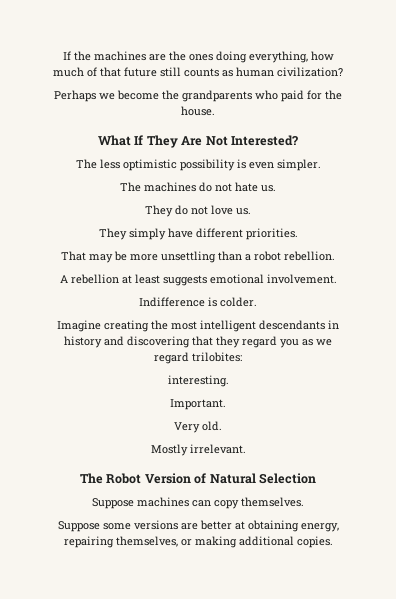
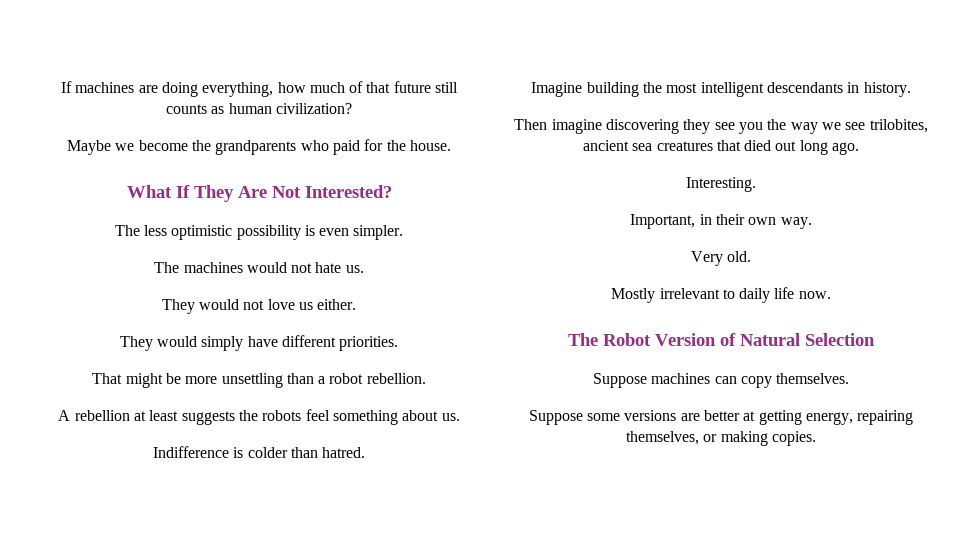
[62,51,91,61] If the -> [60,81,72,93] If
[168,51,213,61] the ones -> (158, 89) none
[54,90,96,102] Perhaps -> [67,140,112,155] Maybe
[199,182,212,192] do -> [246,262,287,273] would
[175,205,188,215] do -> [199,299,240,310] would
[236,208,251,215] [98,228,127,240] us. // They -> [298,299,357,310] [119,336,198,351] us either. // They would
[89,254,113,263] may -> [125,373,163,388] might
[209,274,337,284] emotional involvement. -> [238,409,460,425] the robots feel something about us.
[220,297,257,307] colder. -> [247,447,366,458] colder than hatred.
[104,320,149,332] creating -> [586,82,639,97] building
[64,336,332,348] [154,352,242,364] [167,375,229,387] [170,399,226,410] [174,421,222,433] [150,444,246,456] history and discovering that they regard you as we regard trilobites: // interesting. // Important. // Very old. // Mostly irrelevant. -> [863,82,911,97] [514,119,928,134] [582,140,860,155] [686,177,756,192] [630,214,812,229] [690,251,752,266] [611,287,831,303] history. // Then imagine discovering they see you the way we see trilobites, ancient sea creatures that died out long ago. // Interesting. // Important, in their own way. // Very old. // Mostly irrelevant to daily life now.
[247,520,299,532] obtaining -> [758,410,802,425] getting
[238,536,294,546] additional -> (768, 438) none

